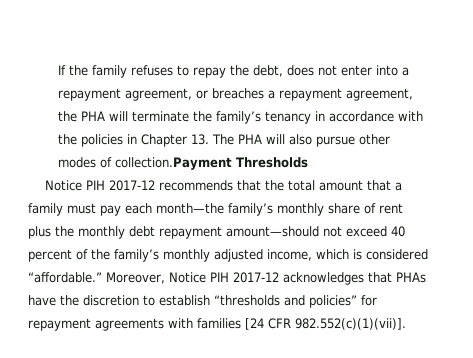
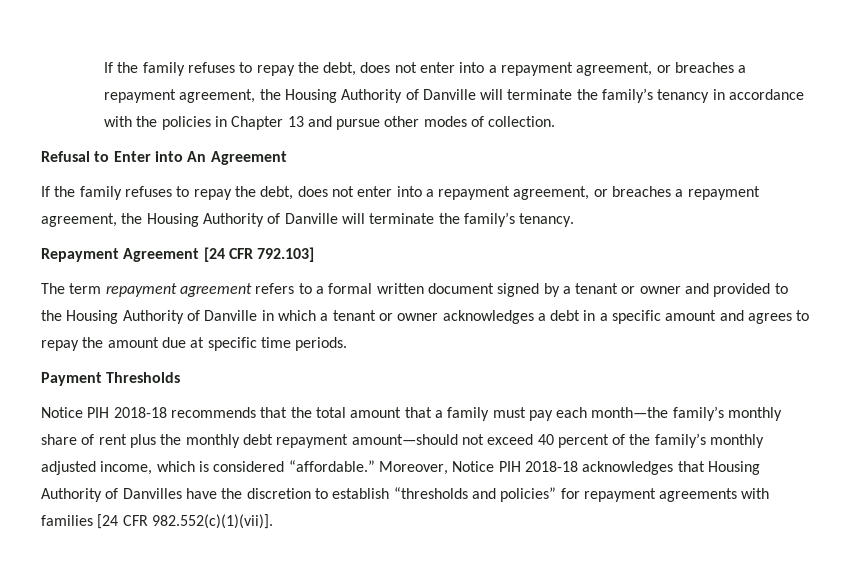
[80,111,105,121] PHA -> [284,89,476,103] Housing Authority of Danville
[190,134,390,147] [57,157,232,170] 13. The PHA will also pursue other modes of collection.Payment -> [287,116,556,130] [41,151,287,165] [41,186,760,200] [41,212,575,227] [41,247,315,262] [41,283,788,297] [41,310,810,324] [41,337,348,351] [41,372,102,386] 13 and pursue other modes of collection. // Refusal to Enter into An Agreement // If the family refuses to repay the debt, does not enter into a repayment agreement, or breaches a repayment agreement, the Housing Authority of Danville will terminate the family’s tenancy. // Repayment Agreement [24 CFR 792.103] // The term repayment agreement refers to a formal written document signed by a tenant or owner and provided to the Housing Authority of Danville in which a tenant or owner acknowledges a debt in a specific amount and agrees to repay the amount due at specific time periods. // Payment
[109,180,156,191] 2017-12 -> [113,407,167,418] 2018-18
[233,272,279,283] 2017-12 -> [524,461,578,472] 2018-18
[396,272,426,283] PHAs -> [707,461,760,475] [41,488,182,502] Housing Authority of Danvilles

